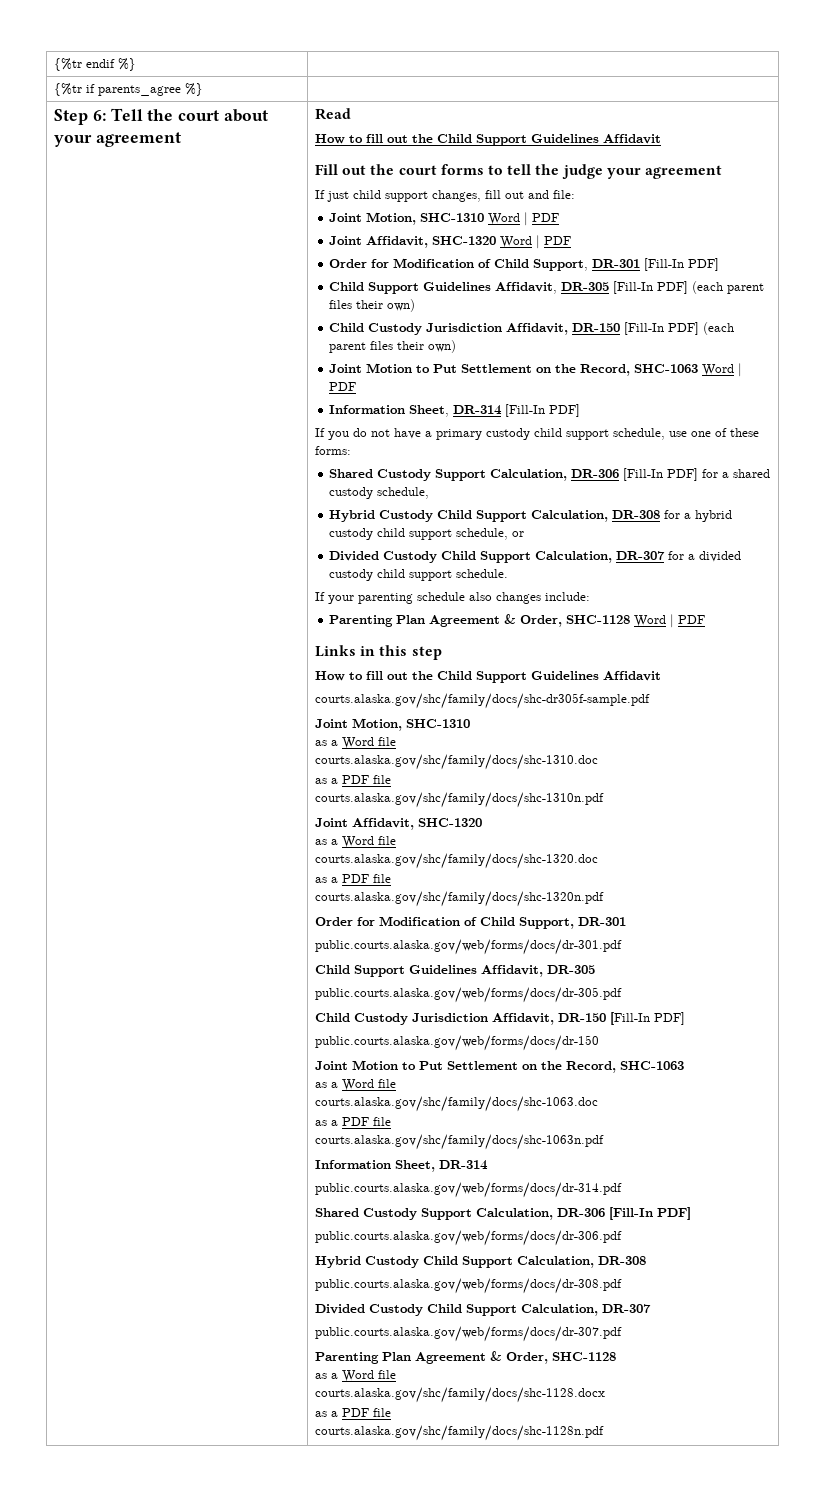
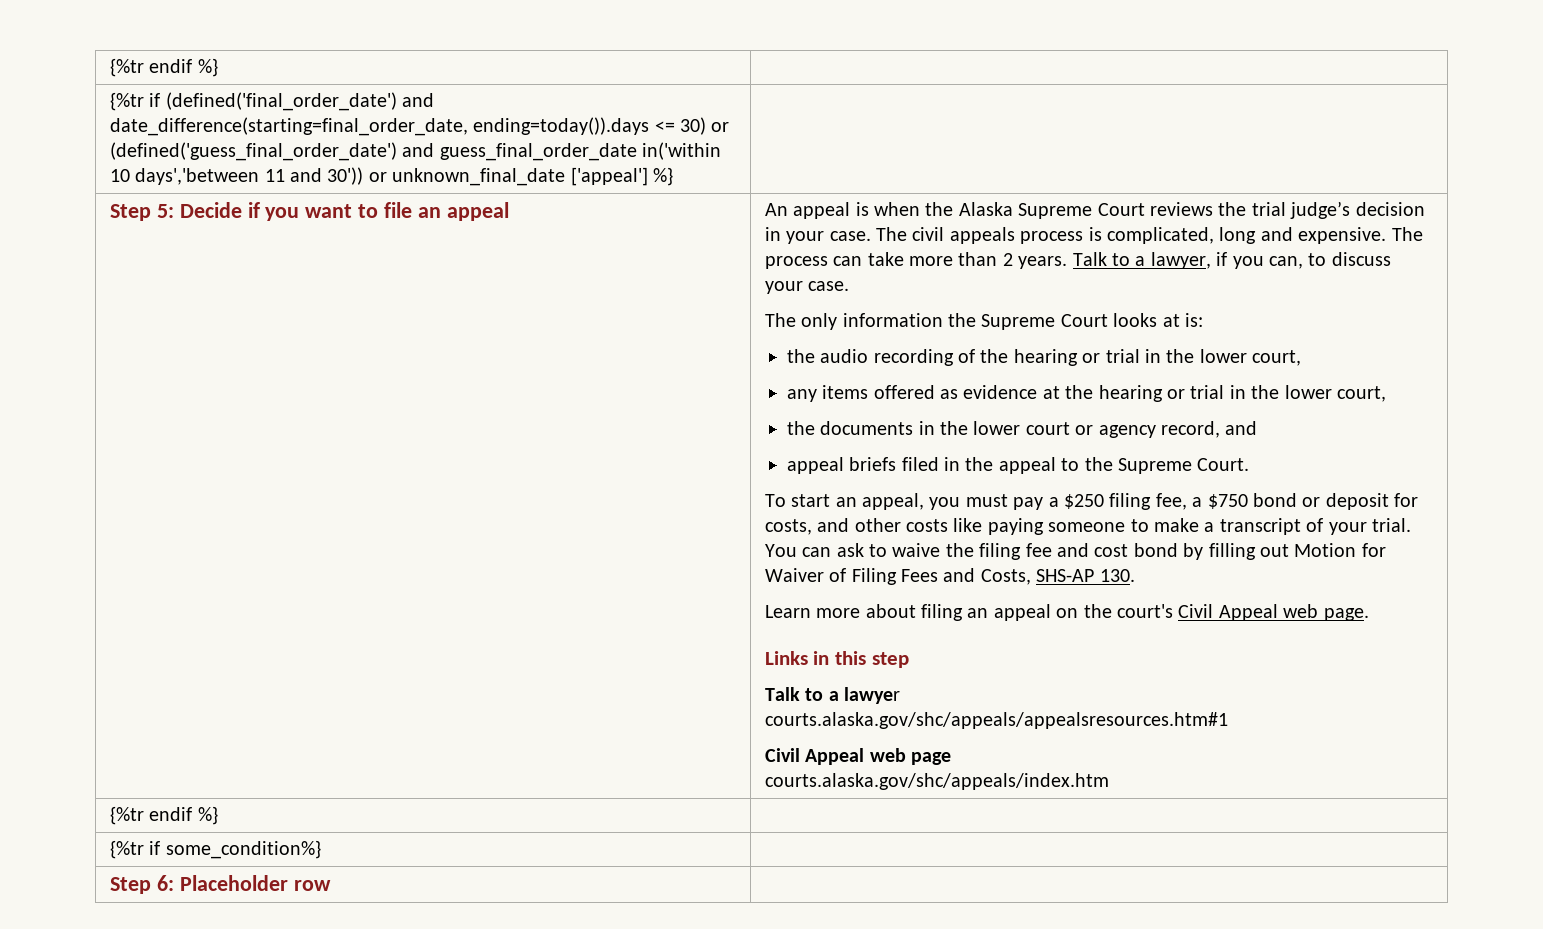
[54,58,137,71] [54,83,204,96] [54,108,268,125] [54,132,181,147] [315,108,352,120] [315,134,662,146] [315,164,722,179] [315,190,576,202] [329,212,560,226] [329,235,572,249] [329,258,720,271] [329,281,765,294] [329,299,416,312] [329,322,735,335] [329,340,457,353] [329,363,743,377] [329,382,357,391] [329,404,581,417] [315,428,760,440] [315,446,352,455] [329,468,771,481] [329,487,430,499] [329,510,733,522] [329,528,525,540] [329,551,742,563] [329,569,509,581] [315,592,591,604] [329,614,706,628] [315,645,442,660] [315,671,662,683] [315,693,651,709] [315,718,471,731] [315,737,397,749] [315,754,599,770] [315,775,392,784] [315,792,605,808] [315,818,483,830] [315,836,397,848] [315,853,599,869] [315,874,392,883] [315,891,605,907] [315,916,627,929] [315,939,623,955] [315,965,596,977] [315,987,623,1003] [315,1012,686,1025] [315,1035,600,1051] [315,1060,685,1073] [315,1079,397,1091] [315,1096,599,1112] [315,1117,392,1126] [315,1134,605,1150] [315,1160,489,1172] [315,1182,623,1198] [315,1207,692,1220] [315,1230,623,1246] [315,1256,647,1268] [315,1278,623,1294] [315,1304,652,1316] [315,1326,623,1342] [315,1351,617,1364] [315,1370,397,1382] [315,1387,606,1403] [315,1408,392,1417] [315,1425,605,1441] {%tr endif %} | // {%tr if parents_agree %} | // Step 6: Tell the court about your agreement | Read // How to fill out the Child Support Guidelines Affidavit // Fill out the court forms to tell the judge your agreement // If just child support changes, fill out and file: // Joint Motion, SHC-1310 Word | PDF // Joint Affidavit, SHC-1320 Word | PDF // Order for Modification of Child Support, DR-301 [Fill-In PDF] // Child Support Guidelines Affidavit, DR-305 [Fill-In PDF] (each parent files their own) // Child Custody Jurisdiction Affidavit, DR-150 [Fill-In PDF] (each parent files their own) // Joint Motion to Put Settlement on the Record, SHC-1063 Word | PDF // Information Sheet, DR-314 [Fill-In PDF] // If you do not have a primary custody child support schedule, use one of these forms: // Shared Custody Support Calculation, DR-306 [Fill-In PDF] for a shared custody schedule, // Hybrid Custody Child Support Calculation, DR-308 for a hybrid custody child support schedule, or // Divided Custody Child Support Calculation, DR-307 for a divided custody child support schedule. // If your parenting schedule also changes include: // Parenting Plan Agreement & Order, SHC-1128 Word | PDF // Links in this step // How to fill out the Child Support Guidelines Affidavit // courts.alaska.gov/shc/family/docs/shc-dr305f-sample.pdf // Joint Motion, SHC-1310 // as a Word file // courts.alaska.gov/shc/family/docs/shc-1310.doc // as a PDF file // courts.alaska.gov/shc/family/docs/shc-1310n.pdf // Joint Affidavit, SHC-1320 // as a Word file // courts.alaska.gov/shc/family/docs/shc-1320.doc // as a PDF file // courts.alaska.gov/shc/family/docs/shc-1320n.pdf // Order for Modification of Child Support, DR-301 // public.courts.alaska.gov/web/forms/docs/dr-301.pdf // Child Support Guidelines Affidavit, DR-305 // public.courts.alaska.gov/web/forms/docs/dr-305.pdf // Child Custody Jurisdiction Affidavit, DR-150 [Fill-In PDF] // public.courts.alaska.gov/web/forms/docs/dr-150 // Joint Motion to Put Settlement on the Record, SHC-1063 // as a Word file // courts.alaska.gov/shc/family/docs/shc-1063.doc // as a PDF file // courts.alaska.gov/shc/family/docs/shc-1063n.pdf // Information Sheet, DR-314 // public.courts.alaska.gov/web/forms/docs/dr-314.pdf // Shared Custody Support Calculation, DR-306 [Fill-In PDF] // public.courts.alaska.gov/web/forms/docs/dr-306.pdf // Hybrid Custody Child Support Calculation, DR-308 // public.courts.alaska.gov/web/forms/docs/dr-308.pdf // Divided Custody Child Support Calculation, DR-307 // public.courts.alaska.gov/web/forms/docs/dr-307.pdf // Parenting Plan Agreement & Order, SHC-1128 // as a Word file // courts.alaska.gov/shc/family/docs/shc-1128.docx // as a PDF file // courts.alaska.gov/shc/family/docs/shc-1128n.pdf -> [109,58,218,77] [109,92,434,111] [109,117,730,136] [109,142,721,161] [109,167,673,186] [109,202,510,221] [764,201,1425,219] [764,227,1423,244] [764,252,1391,269] [764,281,850,294] [764,313,1203,330] [786,349,1302,366] [786,385,1386,402] [786,421,1258,438] [786,457,1250,474] [764,493,1419,510] [764,518,1411,535] [764,543,1386,560] [764,568,1135,585] [764,604,1369,621] [764,651,909,668] [764,687,900,704] [764,712,1228,729] [764,748,951,765] [764,773,1109,790] [109,806,218,825] [109,840,321,859] [109,875,331,894] {%tr endif %} | // {%tr if (defined('final_order_date') and date_difference(starting=final_order_date, ending=today()).days <= 30) or (defined('guess_final_order_date') and guess_final_order_date in('within 10 days','between 11 and 30')) or unknown_final_date ['appeal'] %} | // Step 5: Decide if you want to file an appeal | An appeal is when the Alaska Supreme Court reviews the trial judge’s decision in your case. The civil appeals process is complicated, long and expensive. The process can take more than 2 years. Talk to a lawyer, if you can, to discuss your case. // The only information the Supreme Court looks at is: // the audio recording of the hearing or trial in the lower court, // any items offered as evidence at the hearing or trial in the lower court, // the documents in the lower court or agency record, and // appeal briefs filed in the appeal to the Supreme Court. // To start an appeal, you must pay a $250 filing fee, a $750 bond or deposit for costs, and other costs like paying someone to make a transcript of your trial. You can ask to waive the filing fee and cost bond by filling out Motion for Waiver of Filing Fees and Costs, SHS-AP 130. // Learn more about filing an appeal on the court's Civil Appeal web page. // Links in this step // Talk to a lawyer // courts.alaska.gov/shc/appeals/appealsresources.htm#1 // Civil Appeal web page // courts.alaska.gov/shc/appeals/index.htm // {%tr endif %} | // {%tr if some_condition%} | // Step 6: Placeholder row |

